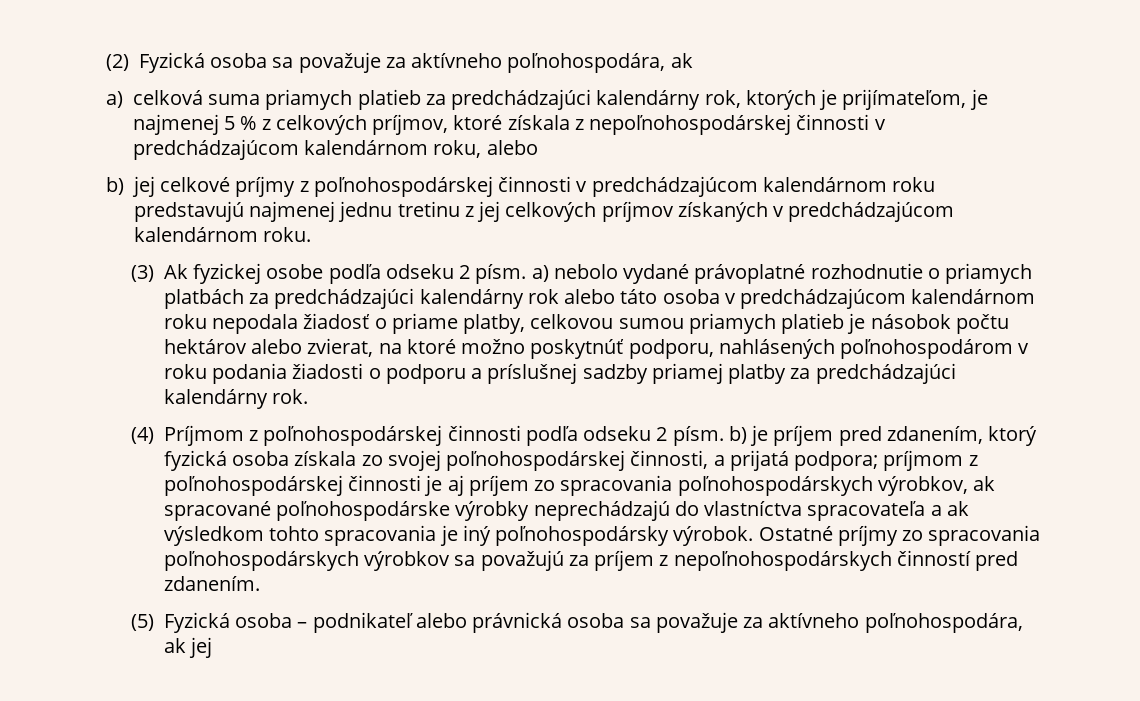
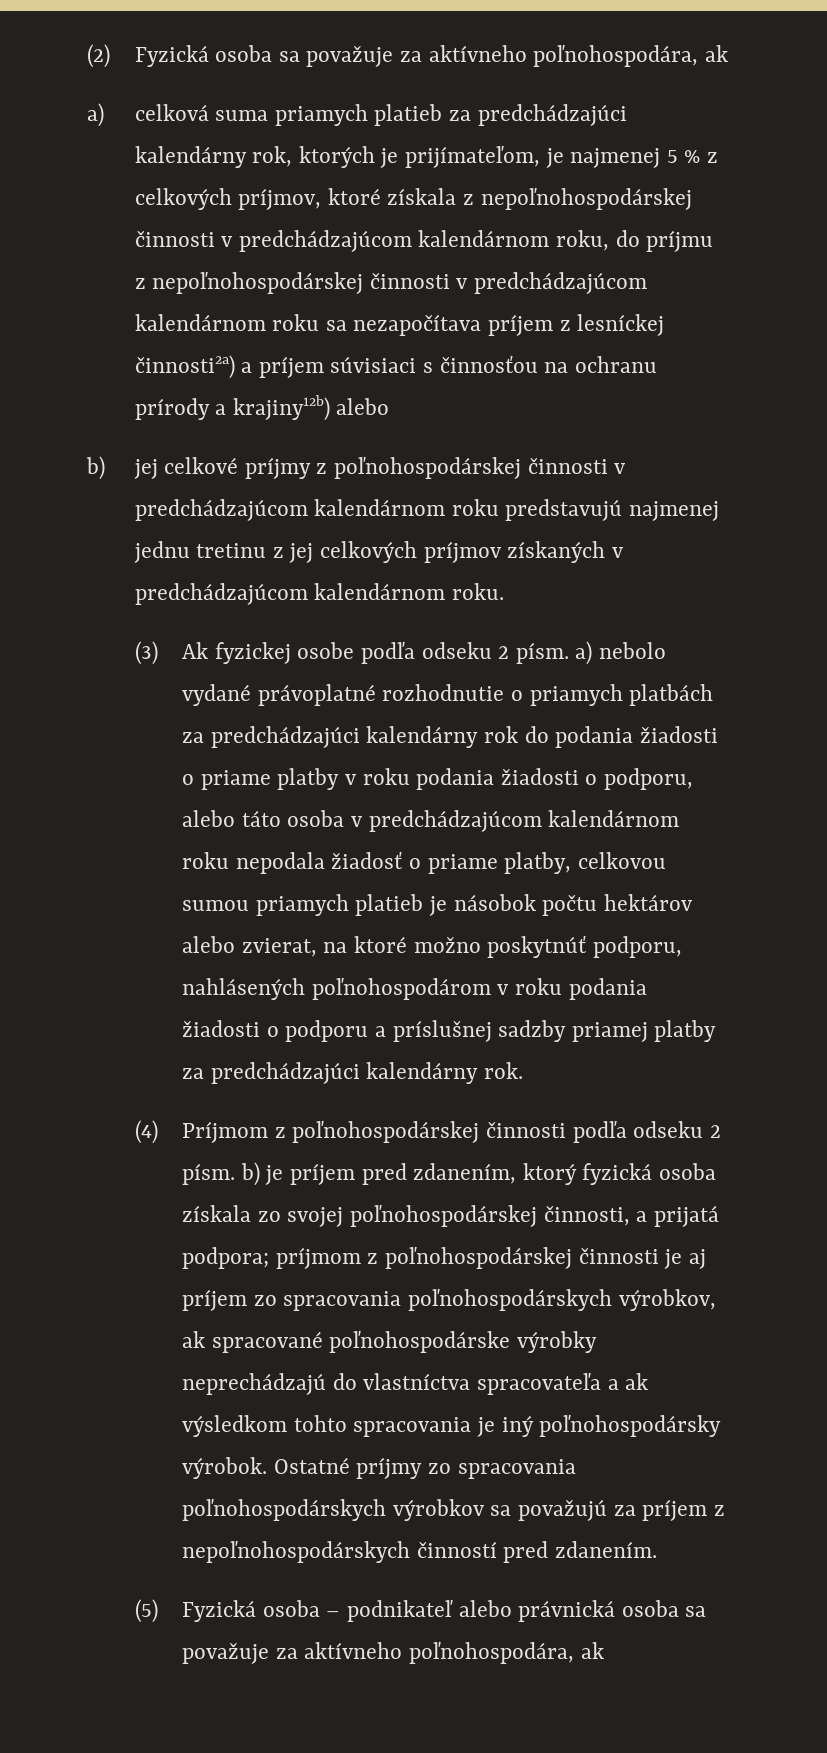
(482, 149) none -> [615,230,714,252] [134,271,648,294] [134,314,665,336] [134,355,657,379] [134,395,330,421] do príjmu z nepoľnohospodárskej činnosti v predchádzajúcom kalendárnom roku sa nezapočítava príjem z lesníckej činnosti2a) a príjem súvisiaci s činnosťou na ochranu prírody a krajiny12b)
(559, 296) none -> [524,726,718,748] [182,768,694,790] do podania žiadosti o priame platby v roku podania žiadosti o podporu,
[189,637,213,658] jej -> (604, 1650) none

